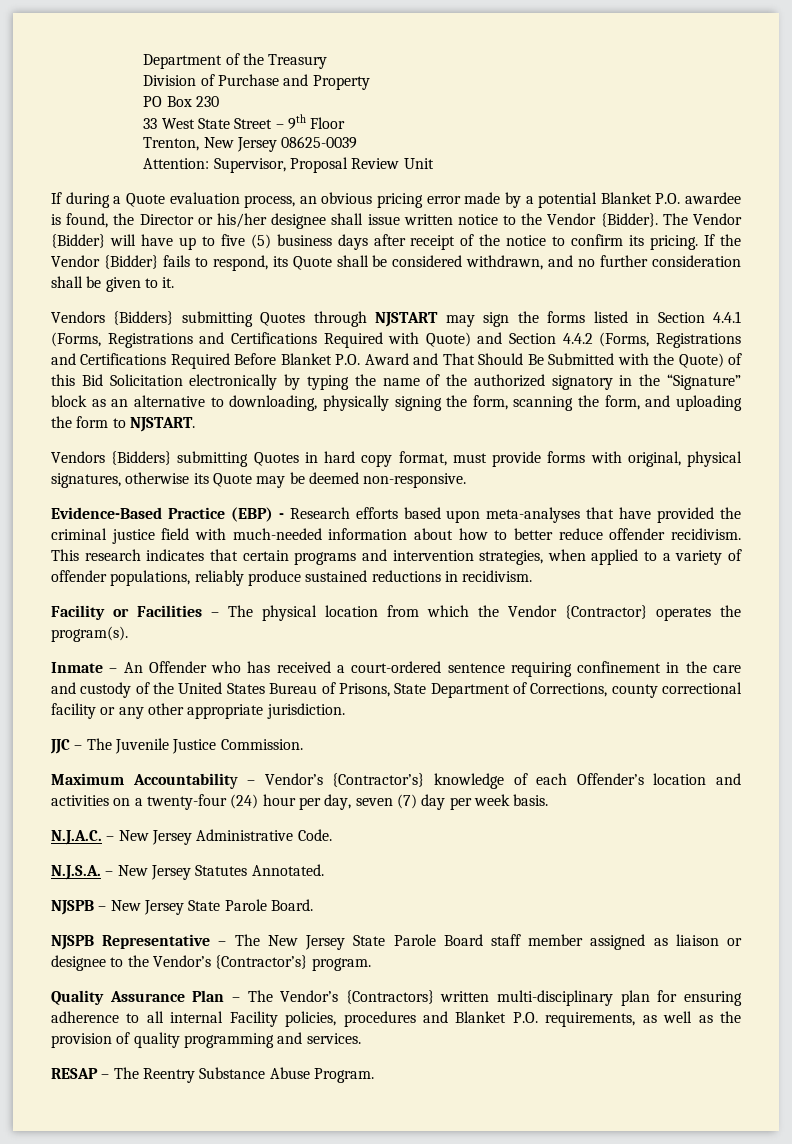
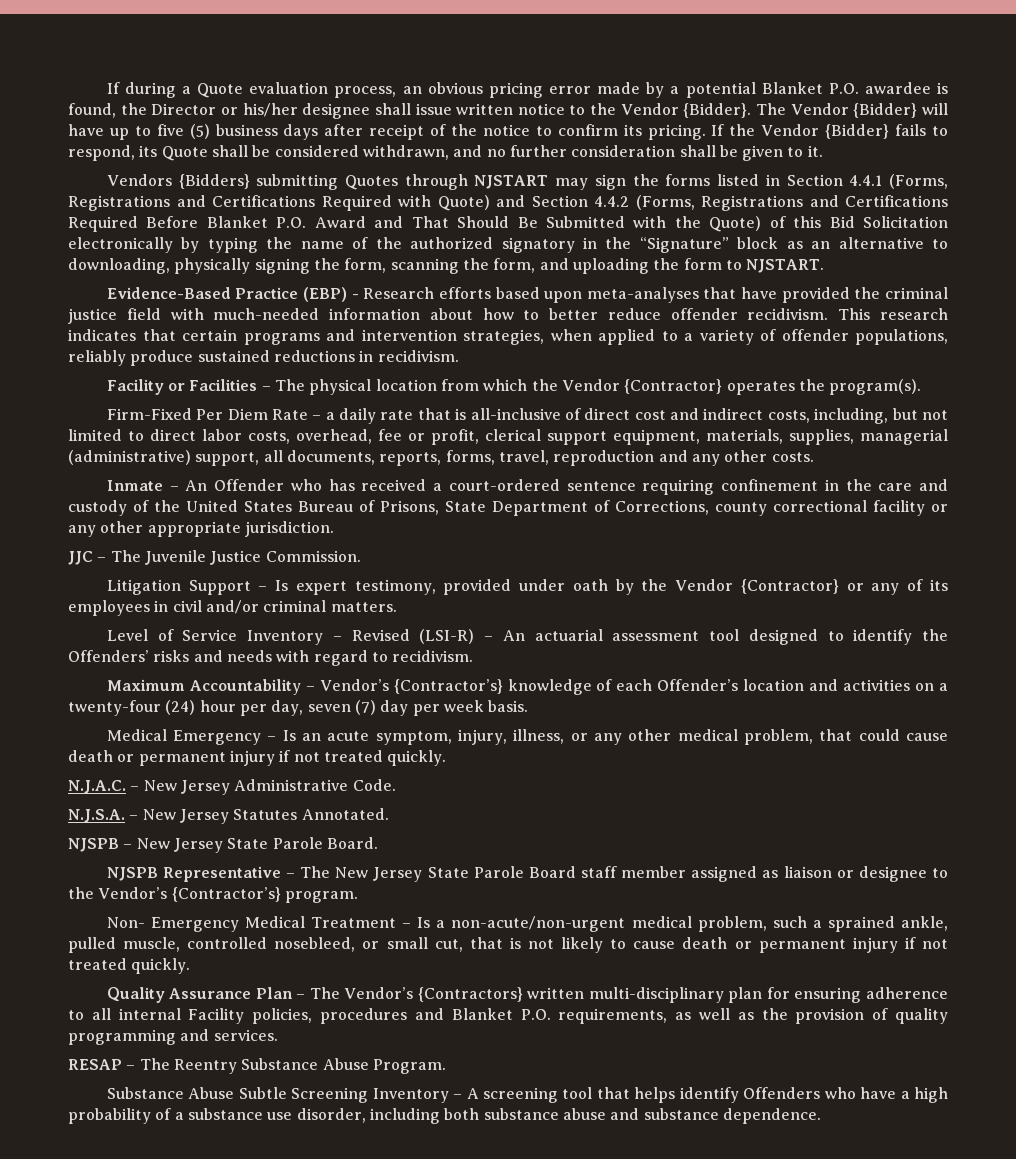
[143,53,328,69] [143,74,370,90] [143,96,219,107] [143,114,346,130] [143,136,358,152] [143,157,434,173] Department of the Treasury // Division of Purchase and Property // PO Box 230 // 33 West State Street – 9th Floor // Trenton, New Jersey 08625-0039 // Attention: Supervisor, Proposal Review Unit // -> (106, 88) none
[51,451,743,467] [51,472,467,488] // Vendors {Bidders} submitting Quotes in hard copy format, must provide forms with original, physical signatures, otherwise its Quote may be deemed non-responsive. -> (825, 266) none
(128, 634) none -> [106,408,948,424] [68,429,948,445] [68,450,814,466] // Firm-Fixed Per Diem Rate – a daily rate that is all-inclusive of direct cost and indirect costs, including, but not limited to direct labor costs, overhead, fee or profit, clerical support equipment, materials, supplies, managerial (administrative) support, all documents, reports, forms, travel, reproduction and any other costs.
(303, 744) none -> [106,579,949,595] [68,600,397,616] [106,629,948,645] [68,650,474,666] // Litigation Support – Is expert testimony, provided under oath by the Vendor {Contractor} or any of its employees in civil and/or criminal matters. // Level of Service Inventory – Revised (LSI-R) – An actuarial assessment tool designed to identify the Offenders’ risks and needs with regard to recidivism.
(549, 800) none -> [106,729,949,745] [68,750,447,766] // Medical Emergency – Is an acute symptom, injury, illness, or any other medical problem, that could cause death or permanent injury if not treated quickly.
(371, 964) none -> [106,916,948,932] [68,937,948,953] [68,958,191,974] // Non- Emergency Medical Treatment – Is a non-acute/non-urgent medical problem, such a sprained ankle, pulled muscle, controlled nosebleed, or small cut, that is not likely to cause death or permanent injury if not treated quickly.
(374, 1075) none -> [106,1087,949,1103] [68,1108,821,1124] // Substance Abuse Subtle Screening Inventory – A screening tool that helps identify Offenders who have a high probability of a substance use disorder, including both substance abuse and substance dependence.

